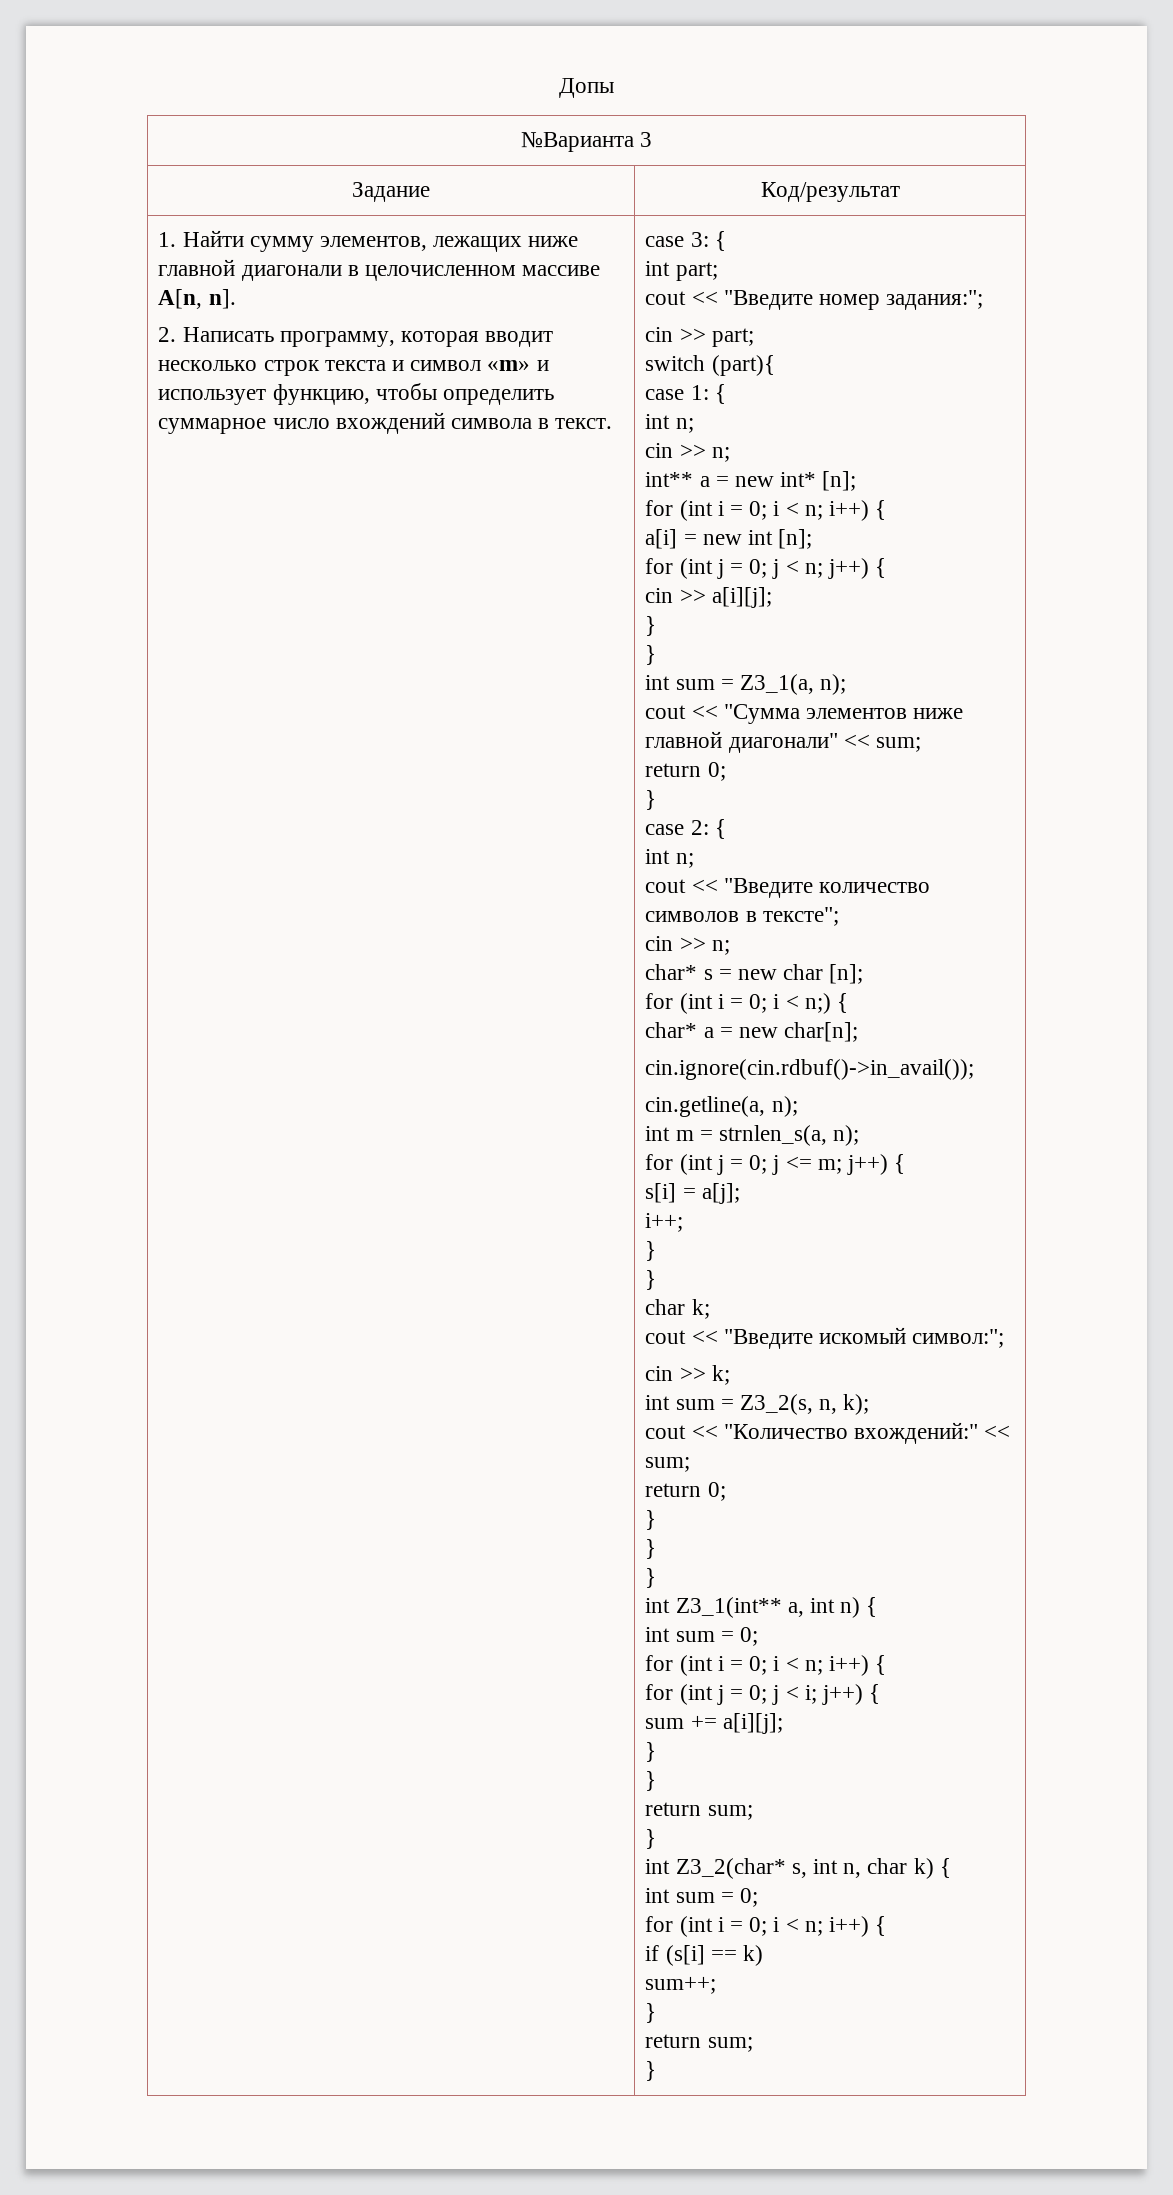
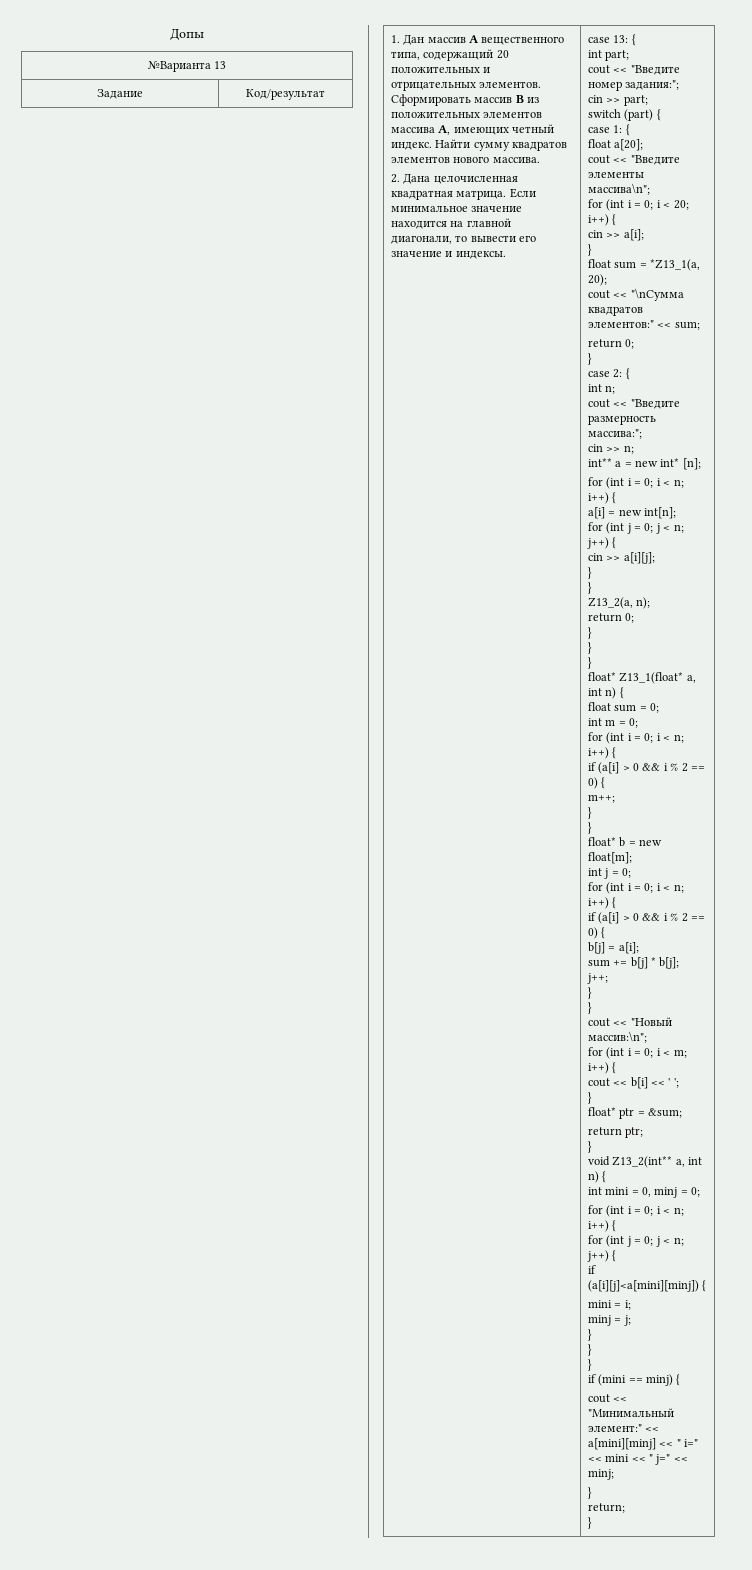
[640,132,653,147] 3 -> [214,61,227,69] 13
[182,230,579,252] [158,259,601,281] [158,289,236,309] [158,327,554,347] [158,360,549,376] [158,383,555,405] [158,412,613,434] [645,232,709,247] Найти сумму элементов, лежащих ниже главной диагонали в целочисленном массиве A[n, n]. // 2. Написать программу, которая вводит несколько строк текста и символ «m» и использует функцию, чтобы определить суммарное число вхождений символа в текст. | case 3: -> [403,34,565,45] [390,49,509,61] [390,66,491,73] [390,81,542,91] [390,94,539,106] [390,111,543,118] [390,124,554,135] [390,139,567,151] [390,156,540,163] [390,173,518,184] [390,188,536,200] [390,206,523,212] [390,218,511,229] [390,235,536,244] [390,251,506,259] [587,35,629,43] Дан массив A вещественного типа, содержащий 20 положительных и отрицательных элементов. Сформировать массив B из положительных элементов массива A, имеющих четный индекс. Найти сумму квадратов элементов нового массива. // 2. Дана целочисленная квадратная матрица. Если минимальное значение находится на главной диагонали, то вывести его значение и индексы. | case 13:
[711,355,775,376] (part){ -> [624,109,661,121] (part) {
[645,414,694,433] int n; -> [587,139,644,151] [587,155,680,165] [587,171,644,178] [587,183,650,195] [587,199,689,211] [587,214,617,226] [587,229,644,241] [587,244,592,256] [587,259,700,271] [587,274,607,286] [587,288,684,301] [587,306,643,316] [587,320,700,330] [587,339,635,349] [587,353,592,365] [587,368,630,380] [587,384,616,394] [587,399,680,409] [587,415,656,425] [587,429,642,439] float a[20]; // cout << "Введите элементы массива\n"; // for (int i = 0; i < 20; i++) { // cin >> a[i]; // } // float sum = *Z13_1(a, 20); // cout << "\nСумма квадратов элементов:" << sum; // return 0; // } // case 2: { // int n; // cout << "Введите размерность массива:";
[748,529,813,549] int [n]; -> [643,507,676,519] int[n];
[645,674,847,695] [645,704,964,724] [645,731,922,753] [645,762,726,781] [645,790,657,810] [645,819,726,839] [645,849,694,868] [645,878,931,898] [645,907,839,926] [645,936,730,955] [645,964,864,984] [645,993,849,1014] [645,1022,859,1042] [645,1059,975,1080] [645,1096,798,1117] [645,1125,860,1146] [645,1154,906,1175] [645,1183,740,1204] [645,1213,684,1232] [645,1241,657,1261] [645,1270,657,1290] [645,1299,710,1319] [645,1327,1005,1349] [645,1365,730,1385] [645,1394,870,1415] [645,1422,1011,1444] [645,1457,691,1472] int sum = Z3_1(a, n); // cout << "Сумма элементов ниже главной диагонали" << sum; // return 0; // } // case 2: { // int n; // cout << "Введите количество символов в тексте"; // cin >> n; // char* s = new char [n]; // for (int i = 0; i < n;) { // char* a = new char[n]; // cin.ignore(cin.rdbuf()->in_avail()); // cin.getline(a, n); // int m = strnlen_s(a, n); // for (int j = 0; j <= m; j++) { // s[i] = a[j]; // i++; // } // } // char k; // cout << "Введите искомый символ:"; // cin >> k; // int sum = Z3_2(s, n, k); // cout << "Количество вхождений:" << sum; -> [587,597,651,609] Z13_2(a, n);
[645,1597,782,1618] int Z3_1(int** -> [587,672,696,684] [587,687,624,699] [587,702,659,713] [587,718,638,728] [587,732,684,744] [587,747,617,759] [587,762,705,774] [587,777,606,789] [587,794,615,803] [587,807,592,819] [587,822,592,834] [587,837,662,847] [587,852,632,864] [587,868,631,879] [587,882,684,894] [587,897,617,909] [587,912,705,924] [587,927,606,939] [587,942,639,954] [587,957,680,969] [586,973,608,984] [587,987,592,999] [587,1002,592,1014] [587,1017,672,1027] [587,1031,647,1043] [587,1047,687,1059] [587,1062,617,1074] [587,1077,679,1089] [587,1092,592,1104] [587,1107,682,1119] [587,1127,644,1138] [587,1141,592,1153] [587,1156,673,1168] float* Z13_1(float* a, int n) { // float sum = 0; // int m = 0; // for (int i = 0; i < n; i++) { // if (a[i] > 0 && i % 2 == 0) { // m++; // } // } // float* b = new float[m]; // int j = 0; // for (int i = 0; i < n; i++) { // if (a[i] > 0 && i % 2 == 0) { // b[j] = a[i]; // sum += b[j] * b[j]; // j++; // } // } // cout << "Новый массив:\n"; // for (int i = 0; i < m; i++) { // cout << b[i] << ' '; // } // float* ptr = &sum; // return ptr; // } // void Z13_2(int**
[675,1631,715,1642] sum -> [605,1187,678,1198] mini = 0, minj
[804,1684,881,1705] [645,1713,783,1734] [645,1742,657,1762] [645,1771,657,1791] [645,1802,753,1820] [645,1829,657,1849] [645,1858,951,1879] [645,1888,759,1907] [645,1916,887,1937] [645,1945,764,1966] [645,1976,717,1994] [645,2003,657,2023] [645,2034,753,2052] i; j++) { // sum += a[i][j]; // } // } // return sum; // } // int Z3_2(char* s, int n, char k) { // int sum = 0; // for (int i = 0; i < n; i++) { // if (s[i] == k) // sum++; // } // return sum; -> [673,1237,684,1246] [586,1250,617,1262] [587,1265,596,1274] [587,1280,707,1292] [587,1300,631,1310] [587,1315,631,1326] [587,1329,592,1341] [587,1344,592,1356] [587,1359,592,1371] [587,1374,681,1386] [587,1394,628,1403] [587,1408,674,1417] [587,1424,660,1432] [587,1438,698,1450] [587,1454,688,1465] [587,1469,614,1480] [587,1487,592,1499] [587,1503,625,1513] n; j++) { // if (a[i][j]<a[mini][minj]) { // mini = i; // minj = j; // } // } // } // if (mini == minj) { // cout << "Минимальный элемент:" << a[mini][minj] << " i=" << mini << " j=" << minj; // } // return;

